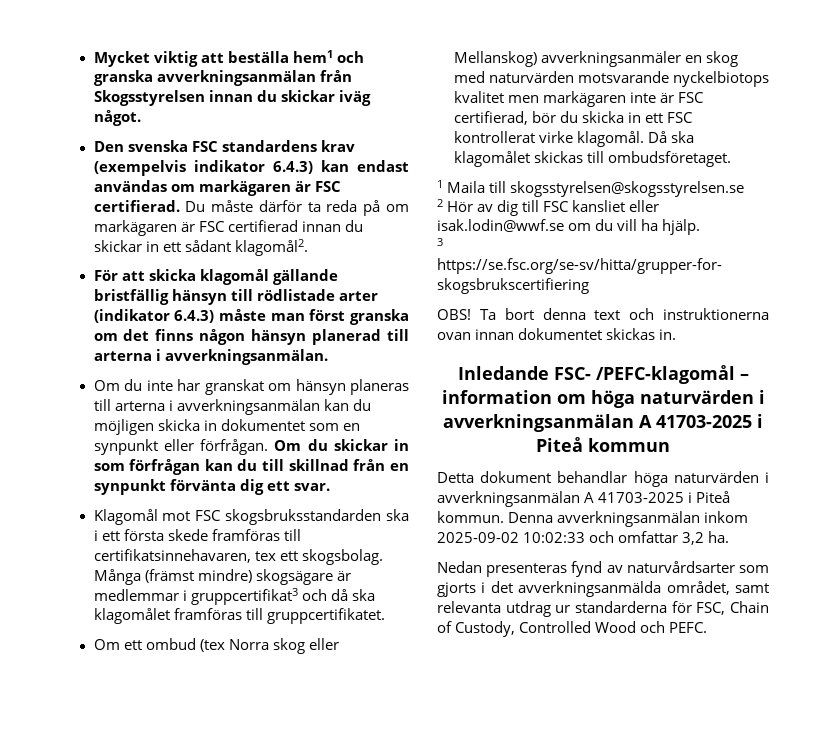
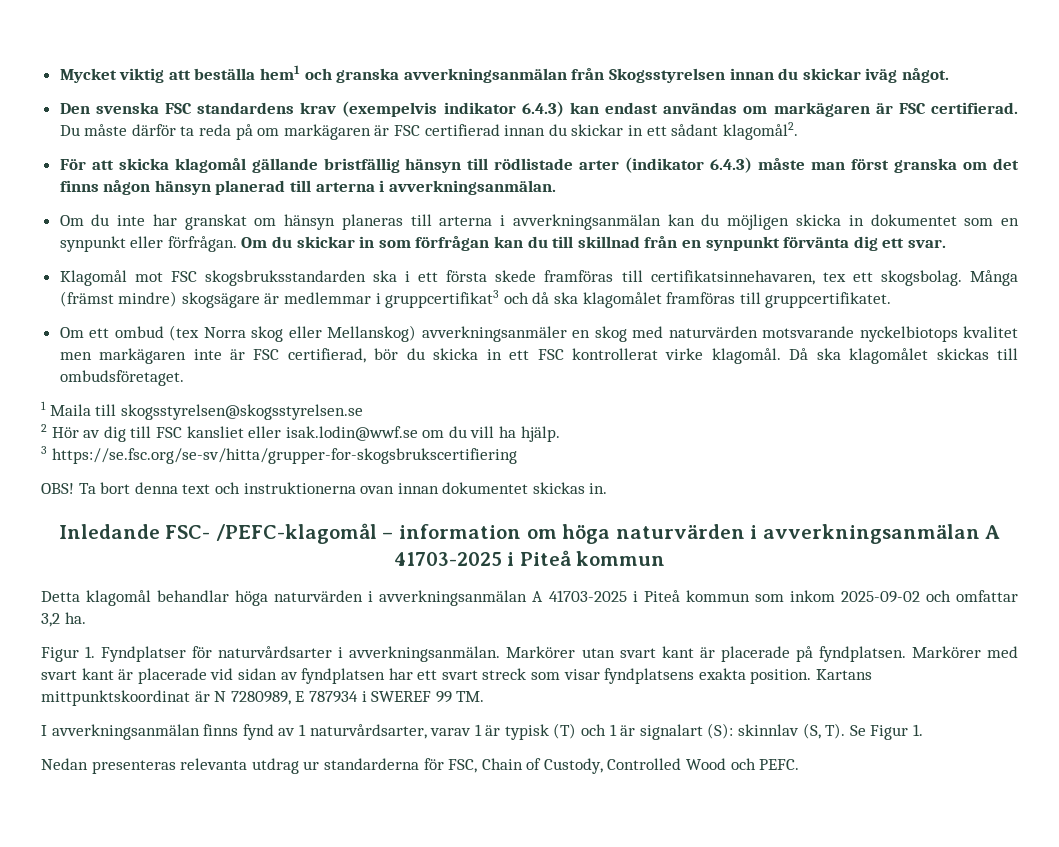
[480,471,552,483] dokument -> [86,590,152,606] klagomål
[437,511,701,527] kommun. Denna avverkningsanmälan -> [685,590,784,602] kommun som
[523,532,586,543] 10:02:33 -> (920, 597) none
[437,561,769,577] [437,581,769,597] Nedan presenteras fynd av naturvårdsarter som gjorts i det avverkningsanmälda området, samt -> [41,646,1018,662] [41,668,873,684] [41,690,485,706] [41,723,923,740] [41,758,176,774] Figur 1. Fyndplatser för naturvårdsarter i avverkningsanmälan. Markörer utan svart kant är placerade på fyndplatsen. Markörer med svart kant är placerade vid sidan av fyndplatsen har ett svart streck som visar fyndplatsens exakta position. Kartans mittpunktskoordinat är N 7280989, E 787934 i SWEREF 99 TM. // I avverkningsanmälan finns fynd av 1 naturvårdsarter, varav 1 är typisk (T) och 1 är signalart (S): skinnlav (S, T). Se Figur 1. // Nedan presenteras

